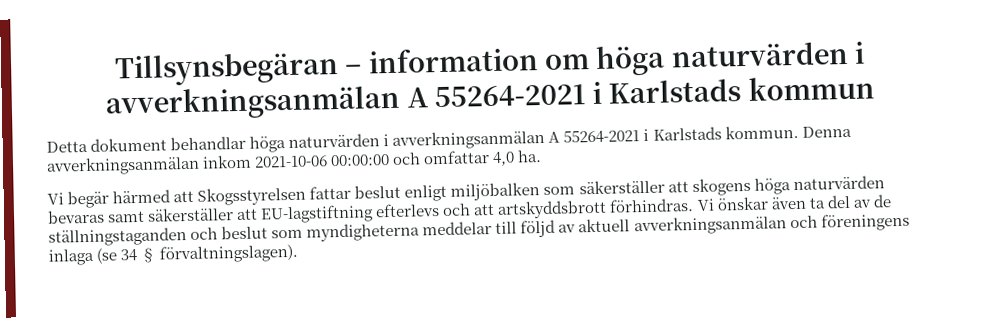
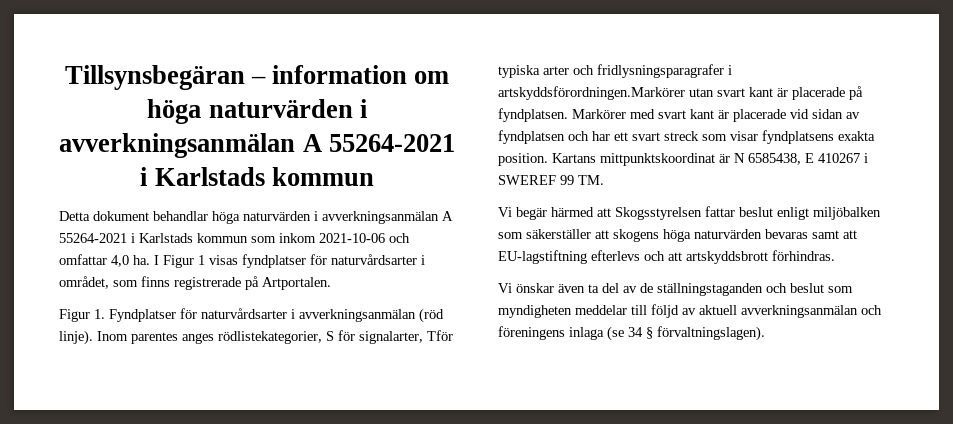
[724,124,852,140] [46,155,200,176] kommun. Denna avverkningsanmälan -> [197,233,276,243] kommun som
[330,154,391,167] 00:00:00 -> (385, 238) none
(543, 156) none -> [154,254,425,268] [59,276,331,290] [59,308,444,323] [59,330,453,345] [498,64,732,78] [498,86,863,100] [498,108,860,122] [498,130,875,144] [498,153,868,166] [498,175,604,185] I Figur 1 visas fyndplatser för naturvårdsarter i området, som finns registrerade på Artportalen. // Figur 1. Fyndplatser för naturvårdsarter i avverkningsanmälan (röd linje). Inom parentes anges rödlistekategorier, S för signalarter, Tför typiska arter och fridlysningsparagrafer i artskyddsförordningen.Markörer utan svart kant är placerade på fyndplatsen. Markörer med svart kant är placerade vid sidan av fyndplatsen och har ett svart streck som visar fyndplatsens exakta position. Kartans mittpunktskoordinat är N 6585438, E 410267 i SWEREF 99 TM.
[147,207,235,222] säkerställer -> (839, 234) none
(695, 205) none -> (835, 255) //
[306,222,421,242] myndigheterna -> [498,305,572,318] myndigheten

